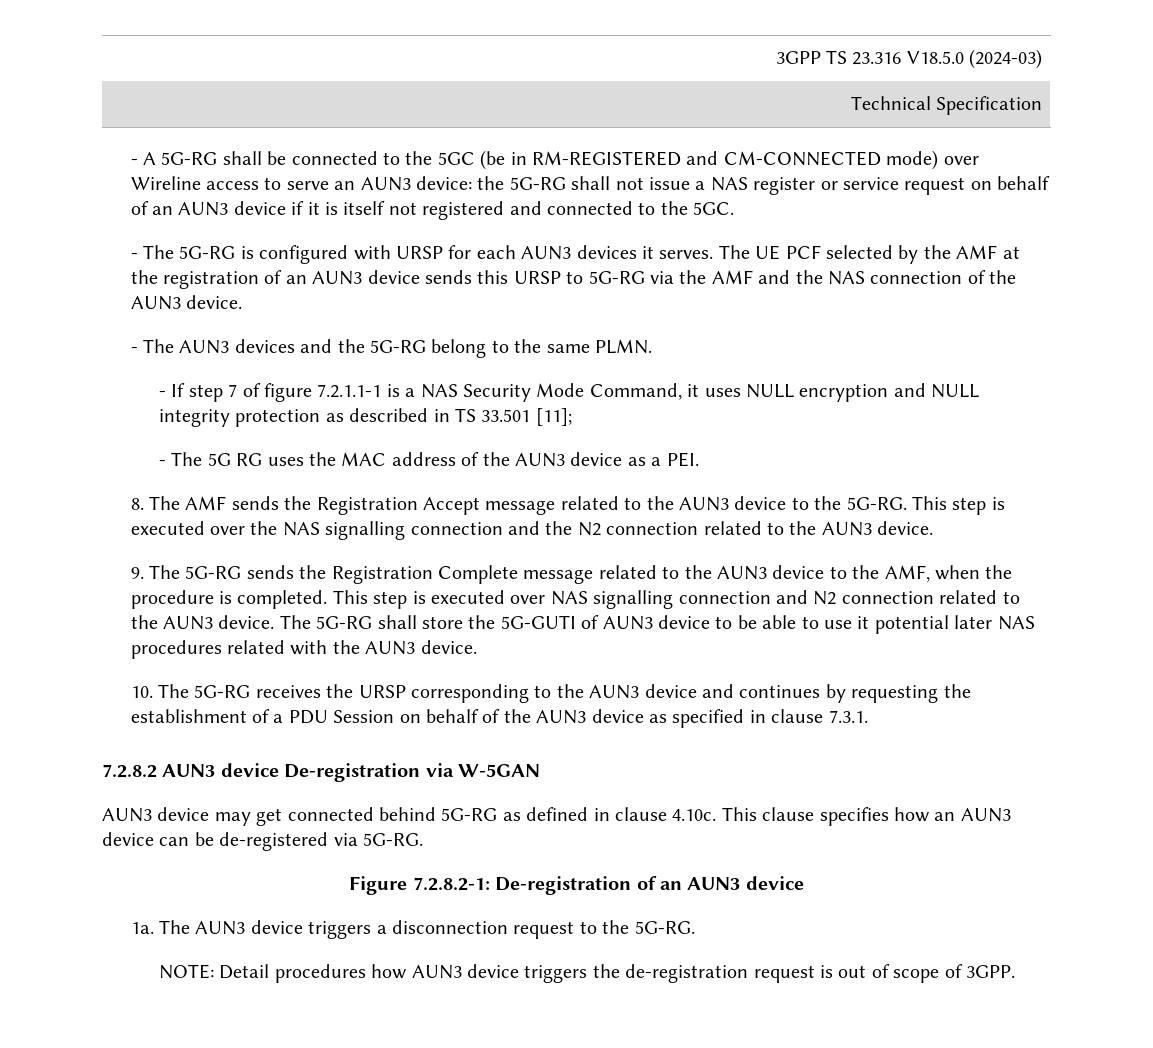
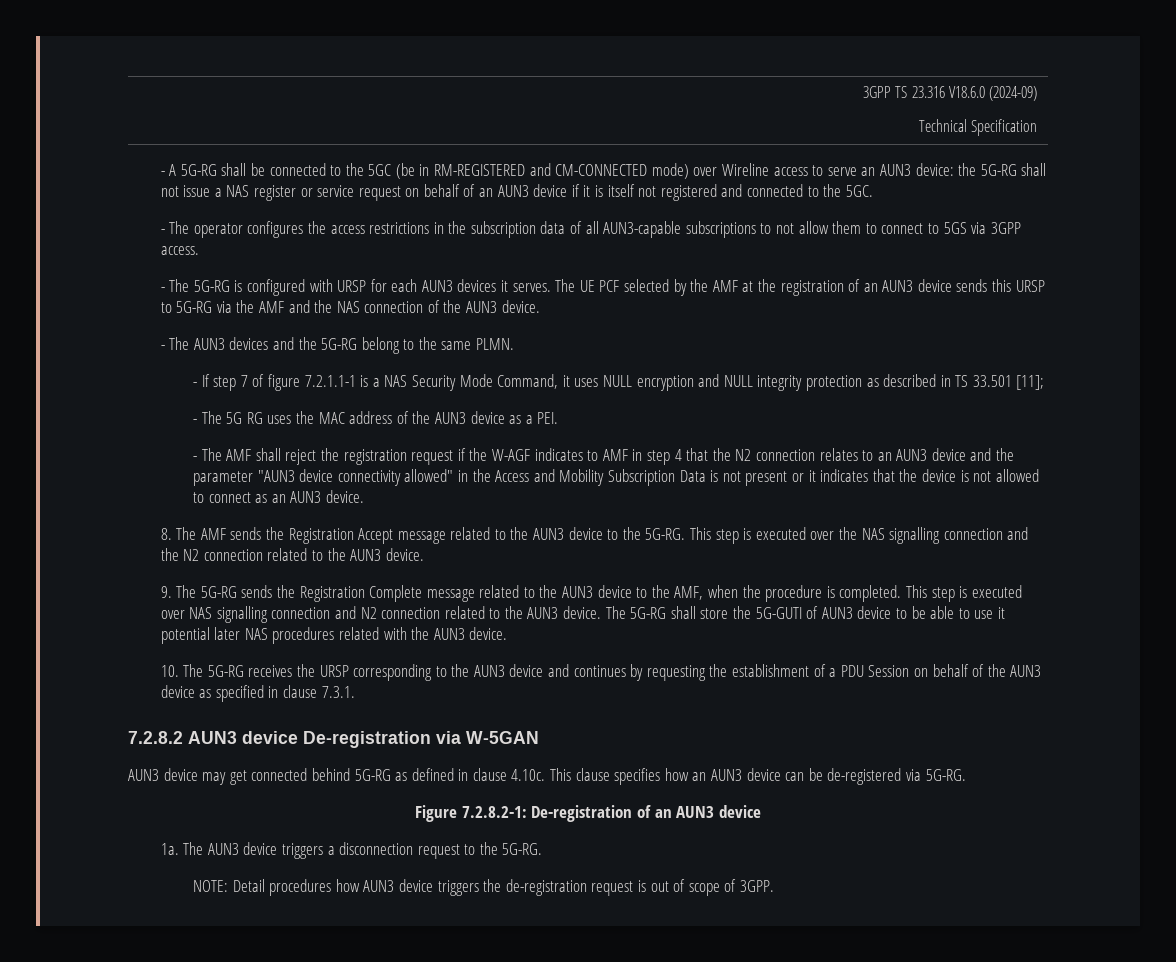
[906,49,1043,69] V18.5.0 (2024-03) -> [948,86,1037,101] V18.6.0 (2024-09)
(735, 208) none -> [160,221,1021,238] [160,246,199,255] // - The operator configures the access restrictions in the subscription data of all AUN3-capable subscriptions to not allow them to connect to 5GS via 3GPP access.
(699, 459) none -> [193,448,1015,465] [193,469,1039,486] [193,490,365,503] // - The AMF shall reject the registration request if the W-AGF indicates to AMF in step 4 that the N2 connection relates to an AUN3 device and the parameter "AUN3 device connectivity allowed" in the Access and Mobility Subscription Data is not present or it indicates that the device is not allowed to connect as an AUN3 device.

